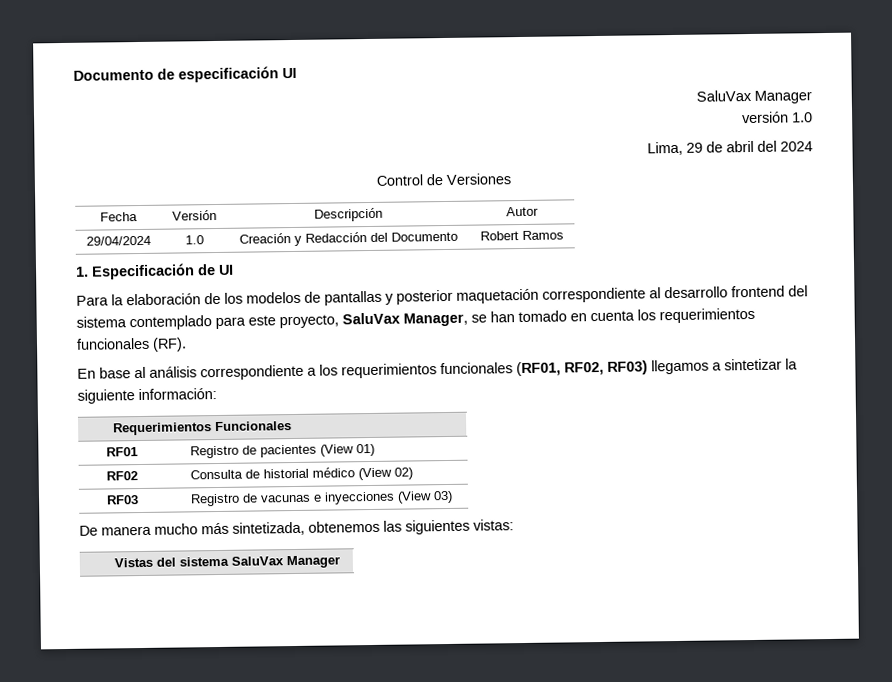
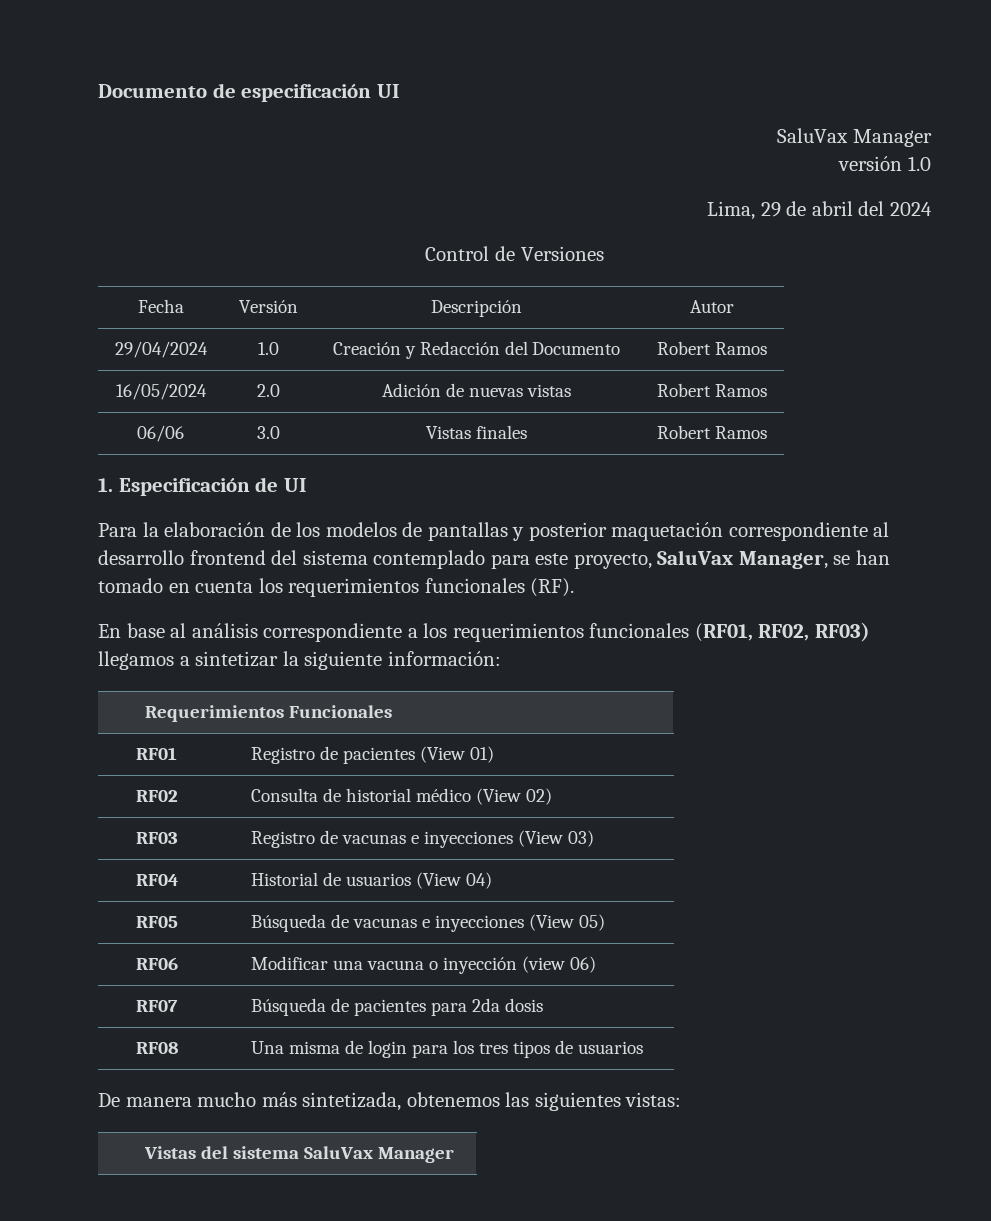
(564, 235) none -> [115,383,207,400] [256,384,280,397] [382,383,571,397] [656,383,767,397] [137,425,184,442] [256,426,280,439] [426,425,527,439] [656,425,767,439] // 16/05/2024 | 2.0 | Adición de nuevas vistas | Robert Ramos // 06/06 | 3.0 | Vistas finales | Robert Ramos
(454, 497) none -> [136,874,180,886] [250,872,492,889] [136,916,179,928] [250,914,605,932] [136,957,179,970] [250,956,596,974] [136,1000,179,1012] [250,998,543,1016] [136,1042,180,1054] [250,1040,643,1058] // RF04 | Historial de usuarios (View 04) // RF05 | Búsqueda de vacunas e inyecciones (View 05) // RF06 | Modificar una vacuna o inyección (view 06) // RF07 | Búsqueda de pacientes para 2da dosis // RF08 | Una misma de login para los tres tipos de usuarios

